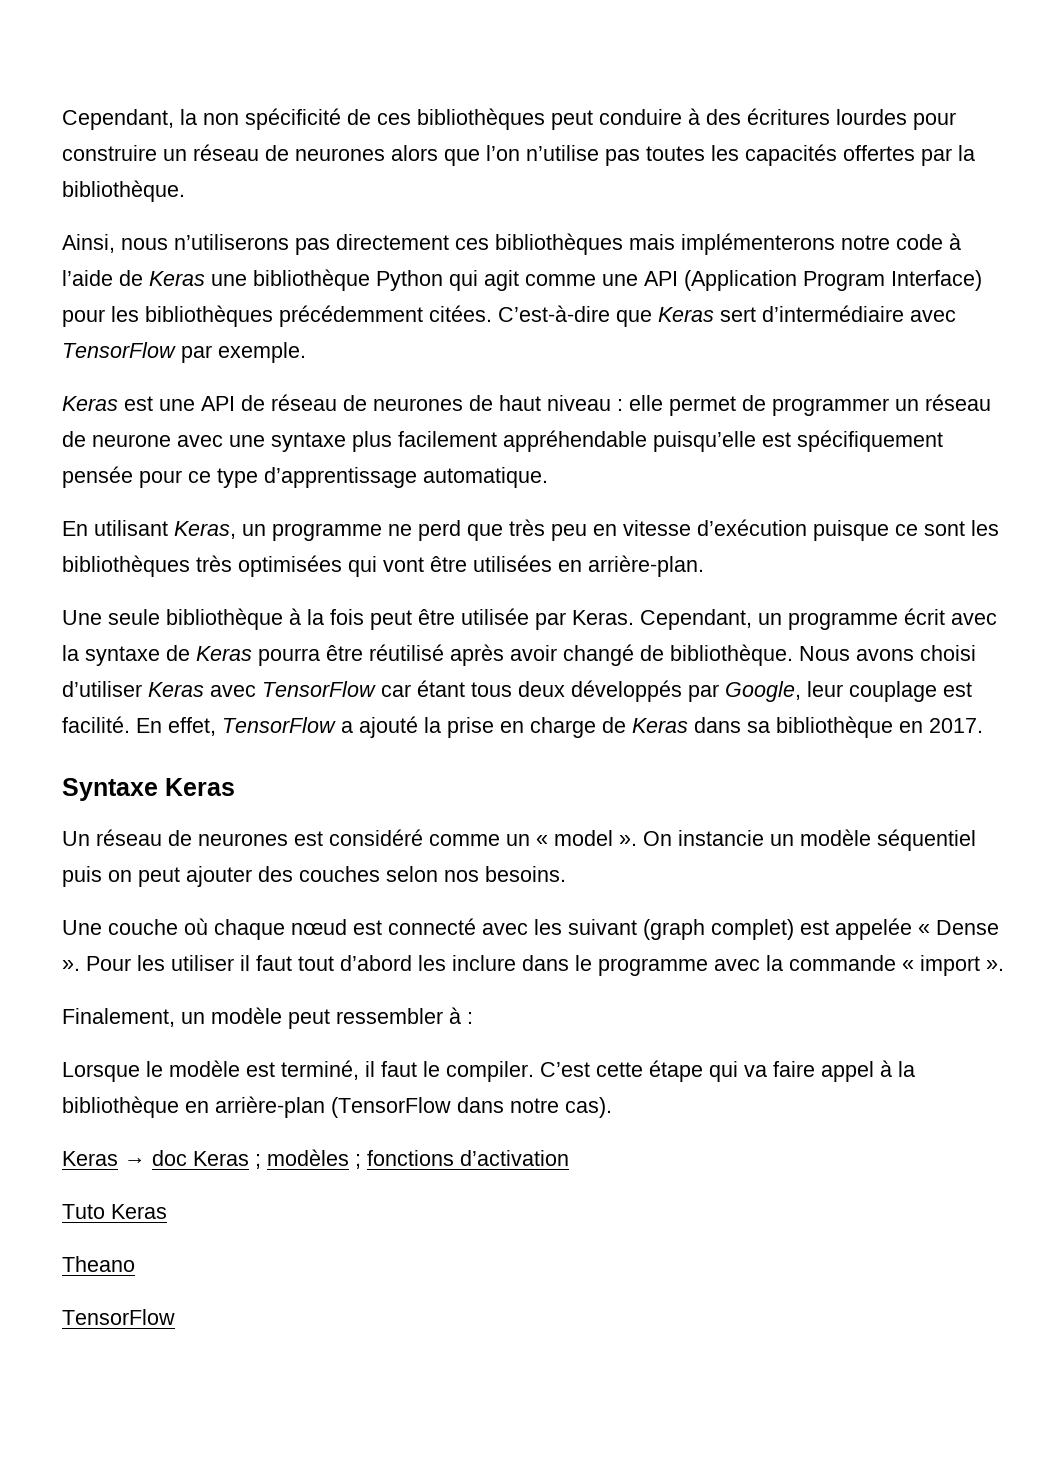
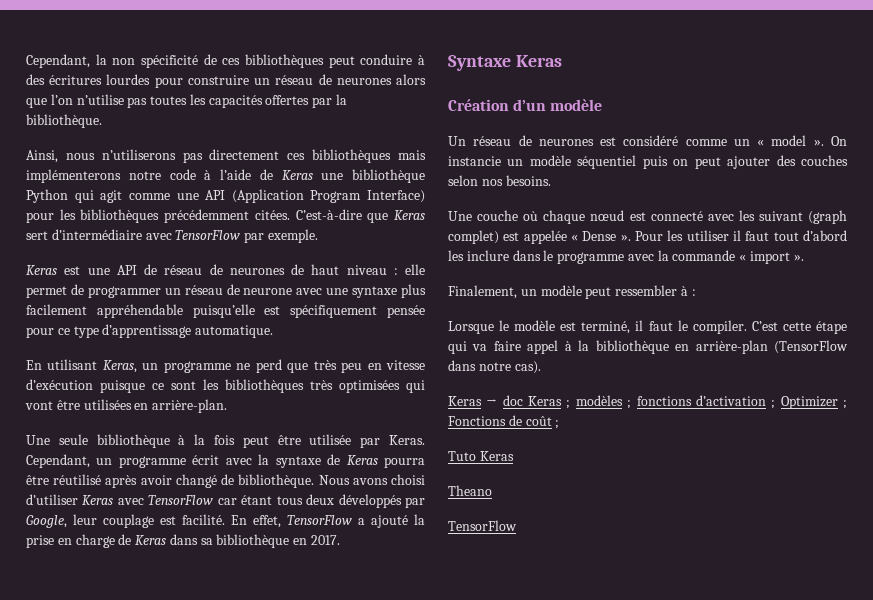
(235, 787) none -> [448,99,603,111] // Création d’un modèle
(569, 1158) none -> [771,396,847,409] [448,415,560,429] ; Optimizer ; Fonctions de coût ;

